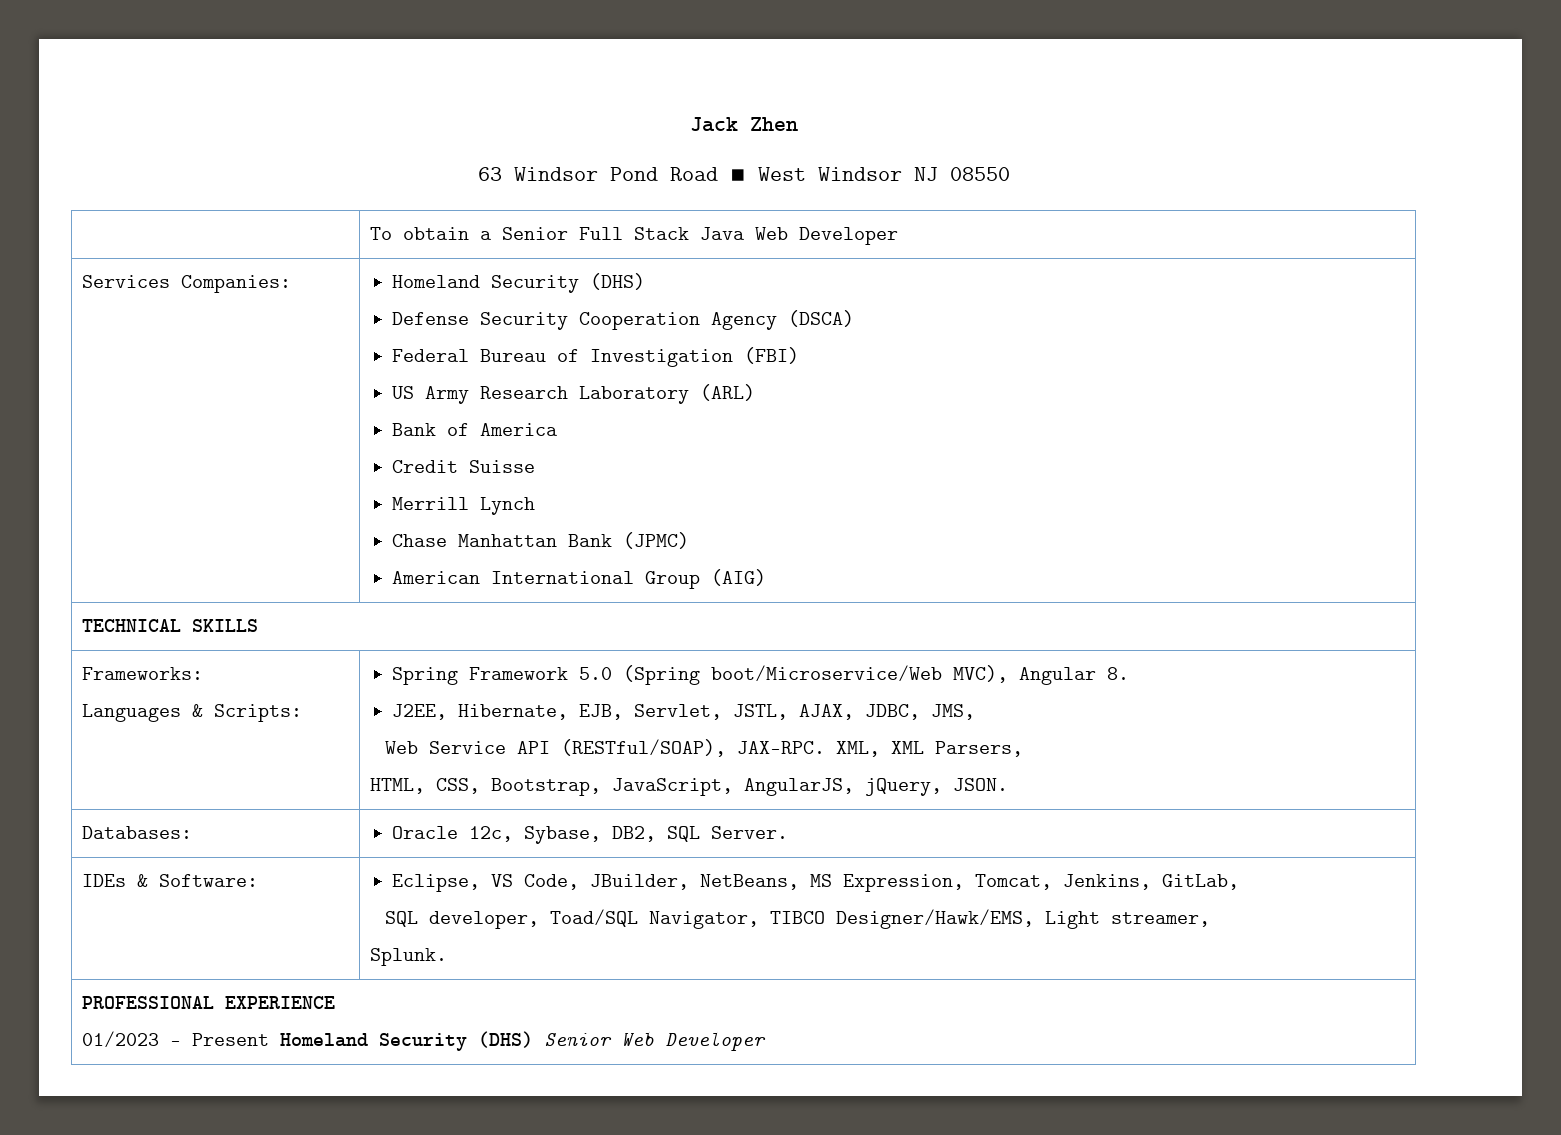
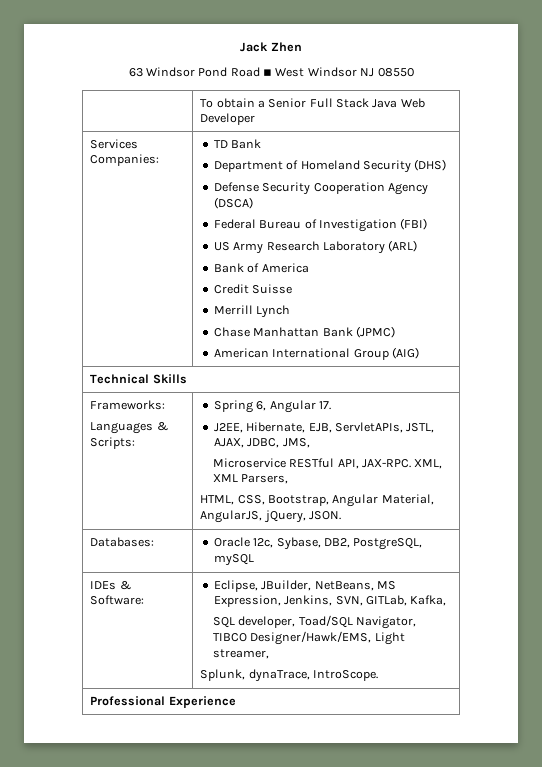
(291, 284) none -> [213,139,262,149] [213,160,299,172] TD Bank // Department of
[81,619,258,632] TECHNICAL SKILLS -> [90,374,187,384] Technical Skills
[469,665,1130,685] Framework 5.0 (Spring boot/Microservice/Web MVC), Angular 8. -> [256,400,332,413] 6, Angular 17.
[634,704,723,720] Servlet, -> [335,422,404,433] ServletAPIs,
[385,739,727,757] Web Service API (RESTful/SOAP), -> [212,458,359,469] Microservice RESTful API,
[611,778,733,796] JavaScript, -> [332,494,434,507] Angular Material,
[667,826,789,842] SQL Server. -> [353,538,423,550] [213,554,254,566] PostgreSQL, mySQL
[491,874,580,890] VS Code, -> (258, 586) none
[975,874,1240,890] Tomcat, Jenkins, GitLab, -> [284,595,447,606] Jenkins, SVN, GITLab, Kafka,
[369,948,447,966] [81,996,335,1009] [81,1031,766,1051] Splunk. // PROFESSIONAL EXPERIENCE // 01/2023 – Present Homeland Security (DHS) Senior Web Developer -> [200,669,378,682] [90,696,236,708] Splunk, dynaTrace, IntroScope. // Professional Experience

